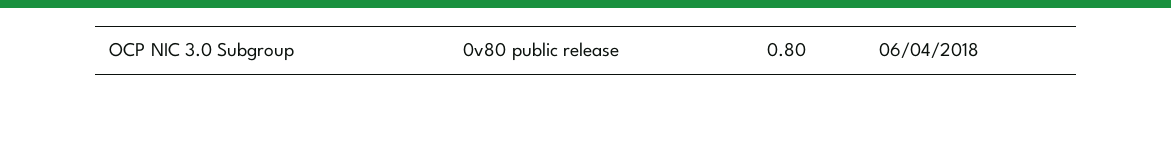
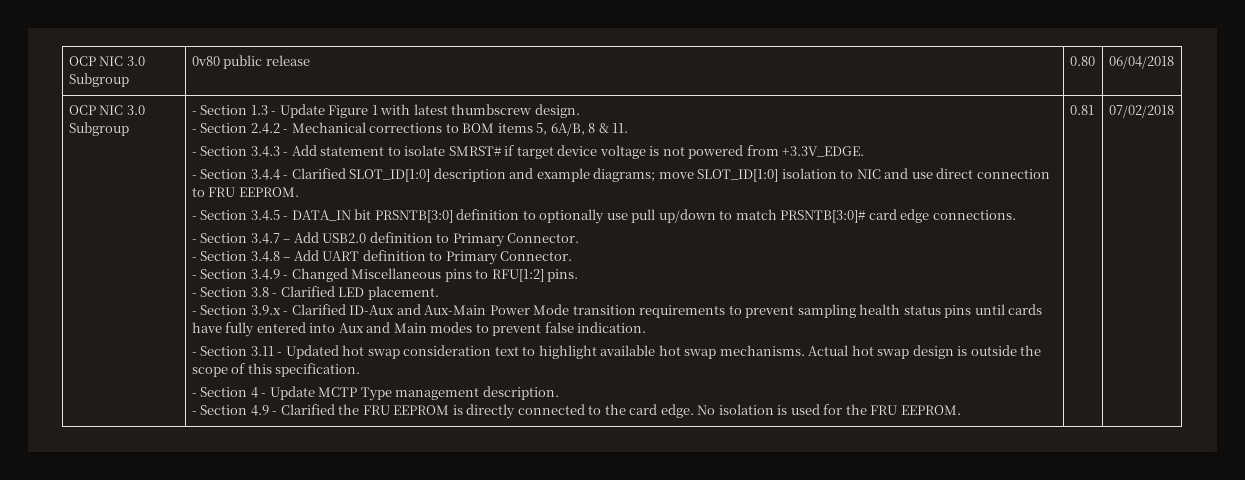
(980, 50) none -> [68,105,145,115] [68,122,129,136] [191,104,580,118] [191,122,629,136] [191,145,865,159] [191,168,1050,182] [191,187,299,197] [191,209,1016,224] [191,232,580,247] [191,250,573,265] [191,268,579,282] [191,286,439,300] [191,304,1043,318] [191,322,647,337] [191,345,1042,359] [191,363,361,377] [191,386,559,401] [191,404,961,419] [1069,105,1094,115] [1108,105,1174,118] // OCP NIC 3.0 Subgroup | - Section 1.3 - Update Figure 1 with latest thumbscrew design. // - Section 2.4.2 - Mechanical corrections to BOM items 5, 6A/B, 8 & 11. // - Section 3.4.3 - Add statement to isolate SMRST# if target device voltage is not powered from +3.3V_EDGE. // - Section 3.4.4 - Clarified SLOT_ID[1:0] description and example diagrams; move SLOT_ID[1:0] isolation to NIC and use direct connection to FRU EEPROM. // - Section 3.4.5 - DATA_IN bit PRSNTB[3:0] definition to optionally use pull up/down to match PRSNTB[3:0]# card edge connections. // - Section 3.4.7 – Add USB2.0 definition to Primary Connector. // - Section 3.4.8 – Add UART definition to Primary Connector. // - Section 3.4.9 - Changed Miscellaneous pins to RFU[1:2] pins. // - Section 3.8 - Clarified LED placement. // - Section 3.9.x - Clarified ID-Aux and Aux-Main Power Mode transition requirements to prevent sampling health status pins until cards have fully entered into Aux and Main modes to prevent false indication. // - Section 3.11 - Updated hot swap consideration text to highlight available hot swap mechanisms. Actual hot swap design is outside the scope of this specification. // - Section 4 - Update MCTP Type management description. // - Section 4.9 - Clarified the FRU EEPROM is directly connected to the card edge. No isolation is used for the FRU EEPROM. | 0.81 | 07/02/2018

